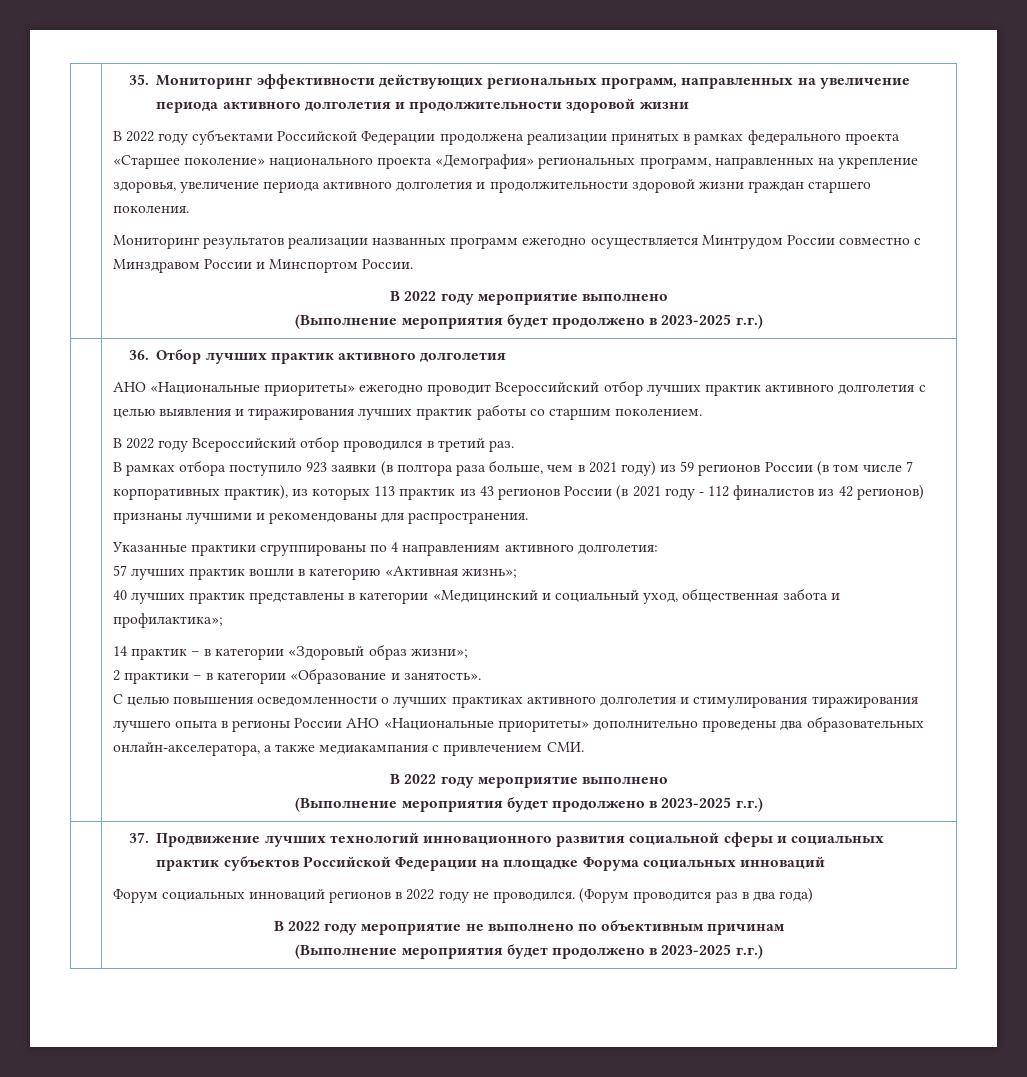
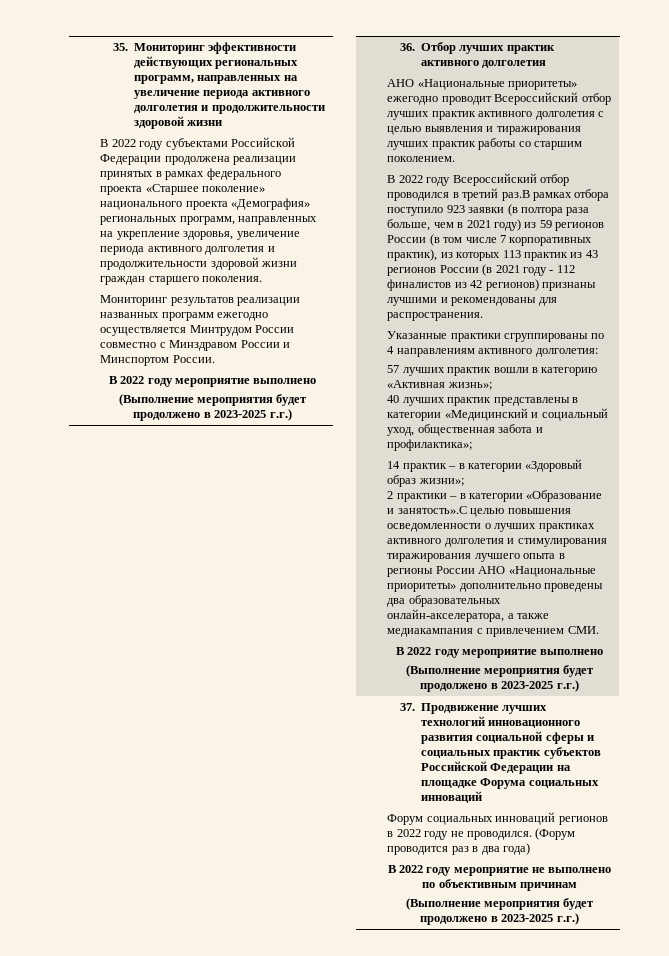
[488,440,514,452] [112,462,122,472] раз. // В -> [501,190,530,201] раз.В
[403,672,481,680] [112,694,123,704] занятость». // С -> [397,506,467,514] занятость».С

